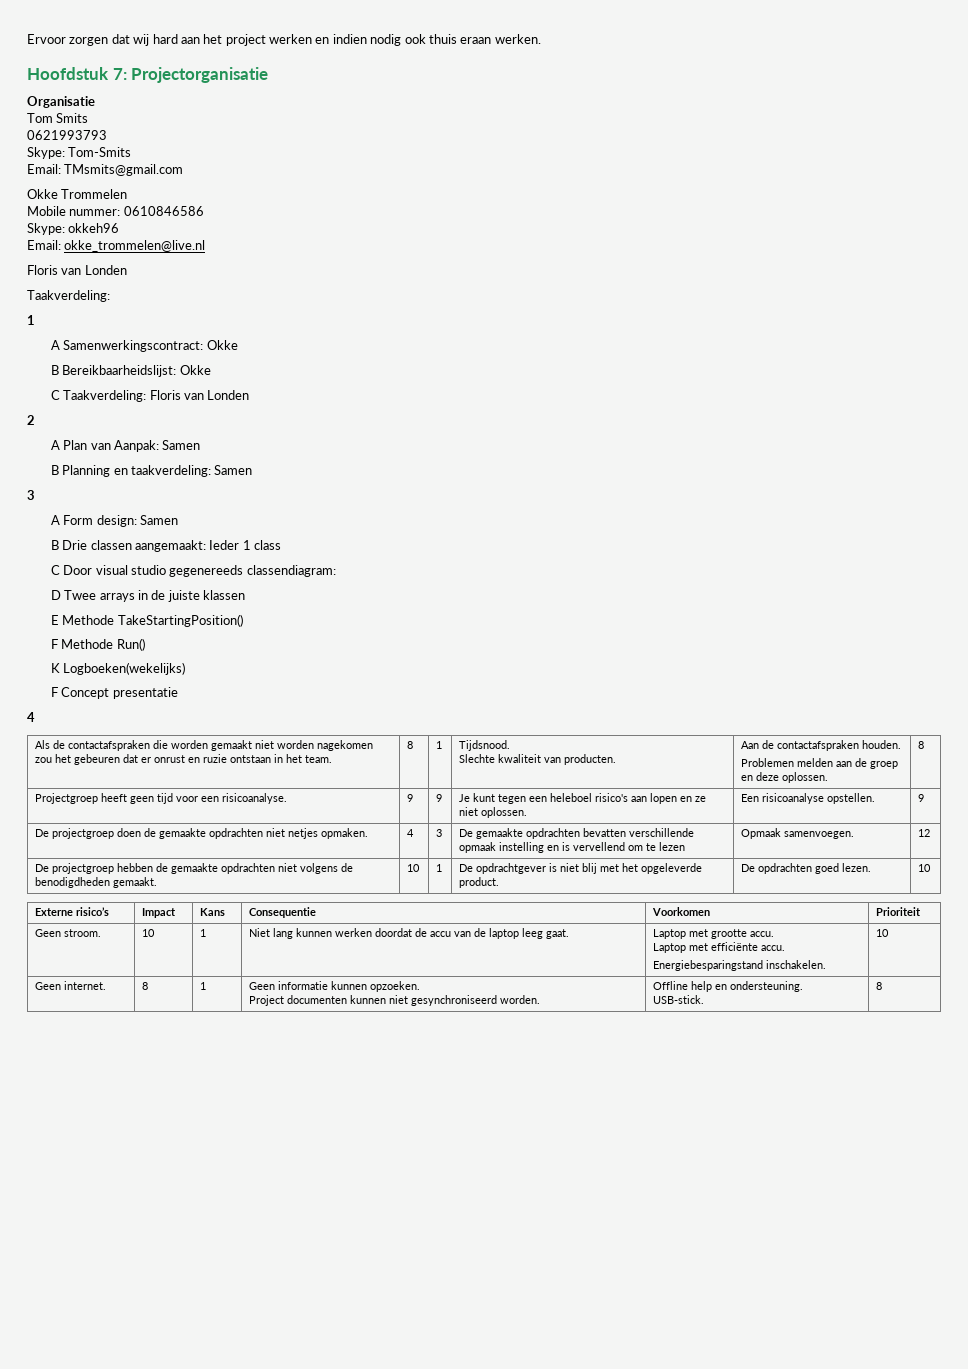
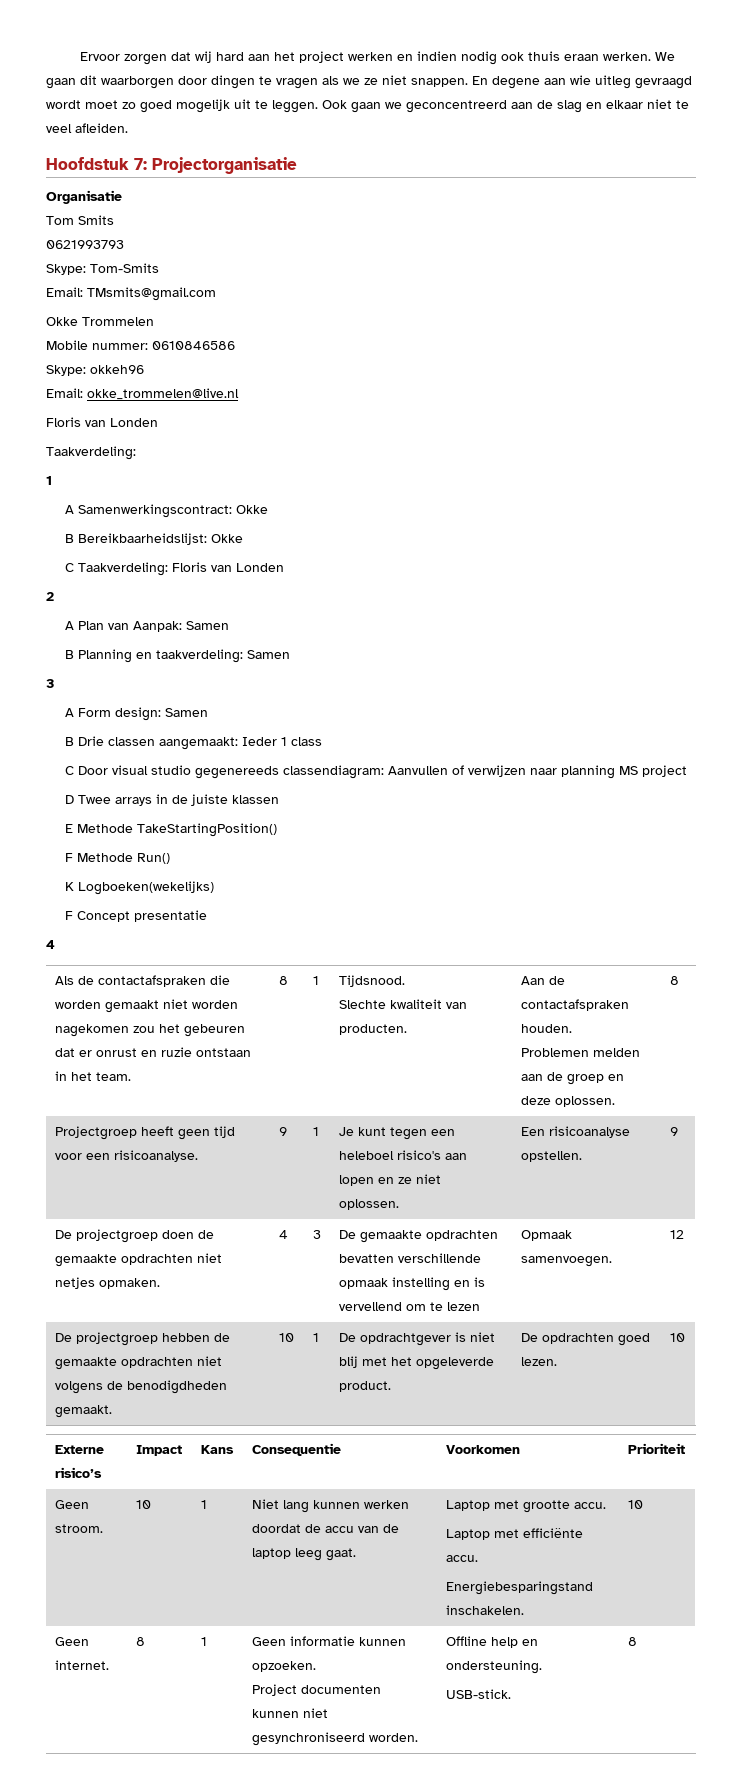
(541, 39) none -> [654,52,675,61] [46,75,692,89] [46,99,689,113] [46,123,128,133] We gaan dit waarborgen door dingen te vragen als we ze niet snappen. En degene aan wie uitleg gevraagd wordt moet zo goed mogelijk uit te leggen. Ook gaan we geconcentreerd aan de slag en elkaar niet te veel afleiden.
(336, 571) none -> [388,765,688,779] Aanvullen of verwijzen naar planning MS project
[436,794,443,802] 9 -> [312,1127,319,1136] 1

